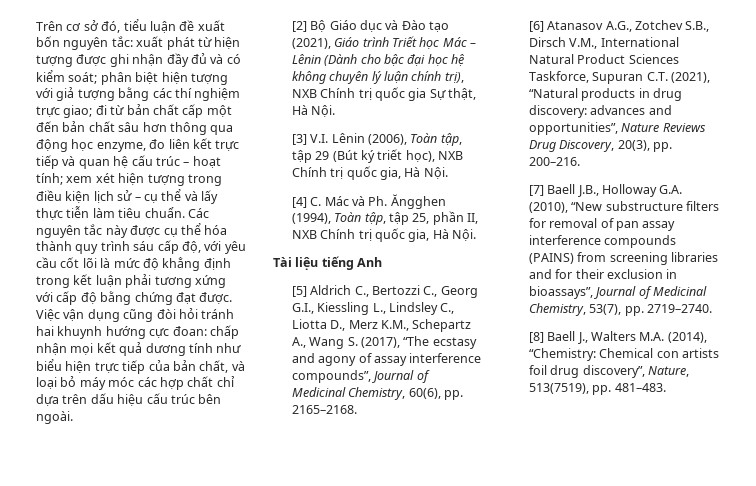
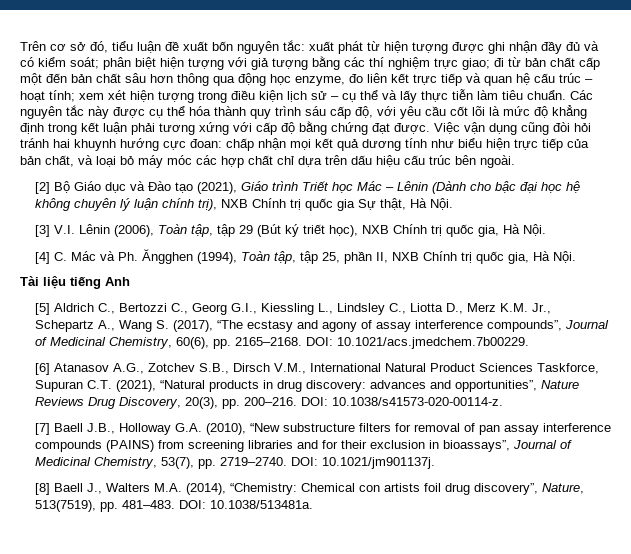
[380,320,409,331] K.M., -> [499,303,551,314] K.M. Jr.,
(357, 409) none -> [305,337,529,349] DOI: 10.1021/acs.jmedchem.7b00229.
(580, 161) none -> [300,397,503,406] DOI: 10.1038/s41573-020-00114-z.
(712, 308) none -> [290,457,435,469] DOI: 10.1021/jm901137j.
(666, 387) none -> [178,500,313,509] DOI: 10.1038/513481a.

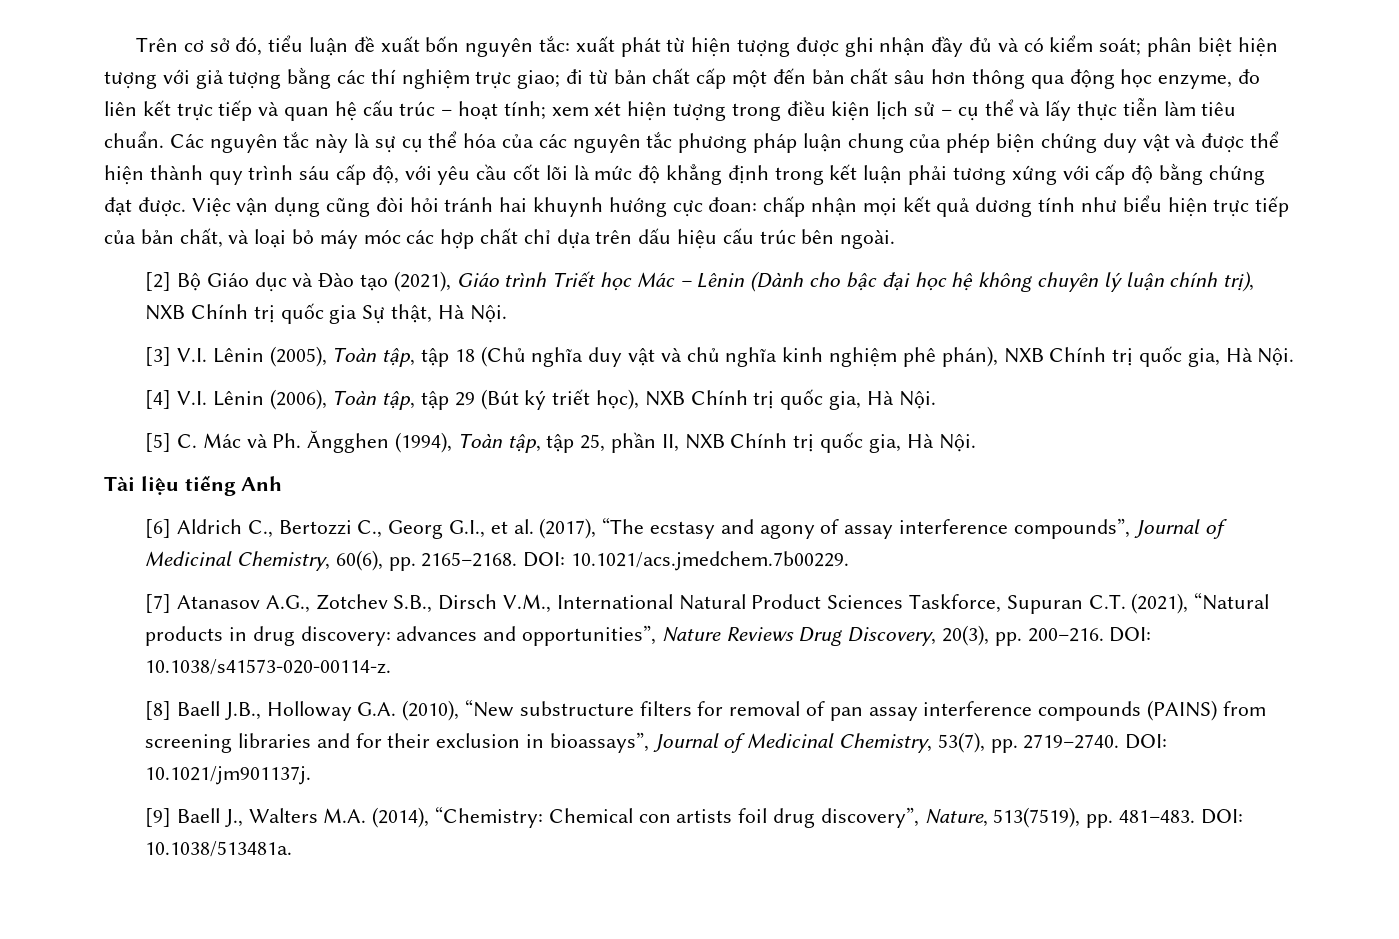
[113,107,145,118] được -> [354,133,396,153] là sự
(211, 111) none -> [502,131,1279,153] [104,165,144,185] của các nguyên tắc phương pháp luận chung của phép biện chứng duy vật và được thể hiện
(110, 229) none -> [269,346,1295,367] [145,390,264,409] (2005), Toàn tập, tập 18 (Chủ nghĩa duy vật và chủ nghĩa kinh nghiệm phê phán), NXB Chính trị quốc gia, Hà Nội. // [4] V.I. Lênin
[34,252,50,264] [4] -> [145,433,172,452] [5]
[34,303,50,315] [5] -> [145,519,172,538] [6]
[260,303,551,315] [34,320,169,332] Kiessling L., Lindsley C., Liotta D., Merz K.M. Jr., Schepartz A., Wang S. -> [490,519,534,534] et al.
[34,363,50,375] [6] -> [145,594,172,613] [7]
[34,423,50,435] [7] -> [145,701,172,720] [8]
[34,483,50,495] [8] -> [145,808,172,827] [9]

